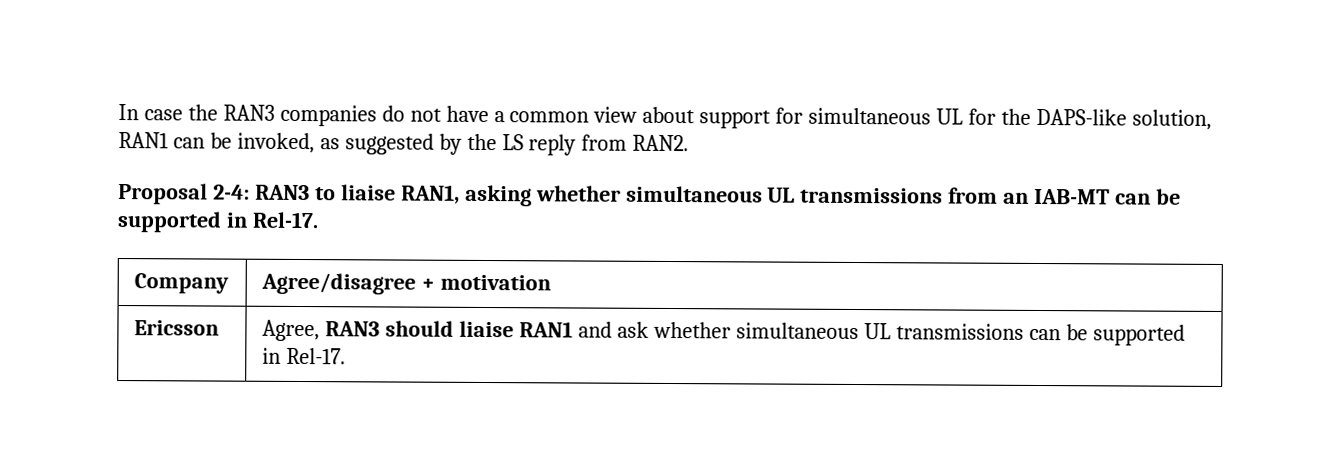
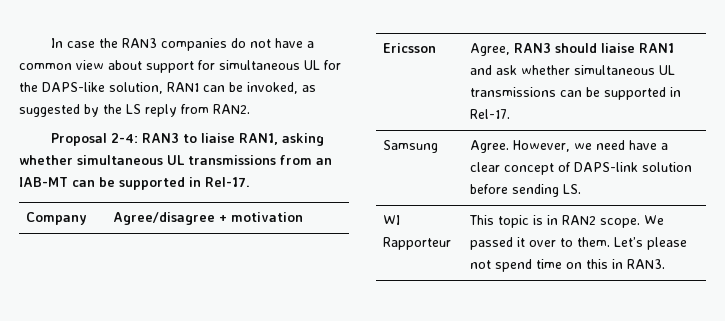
(347, 356) none -> [383,140,439,153] [470,140,669,153] [470,162,693,175] [470,184,582,197] [383,215,401,225] [383,237,452,250] [469,215,665,228] [470,237,688,250] [470,259,666,272] // Samsung | Agree. However, we need have a clear concept of DAPS-link solution before sending LS. // WI Rapporteur | This topic is in RAN2 scope. We passed it over to them. Let’s please not spend time on this in RAN3.

